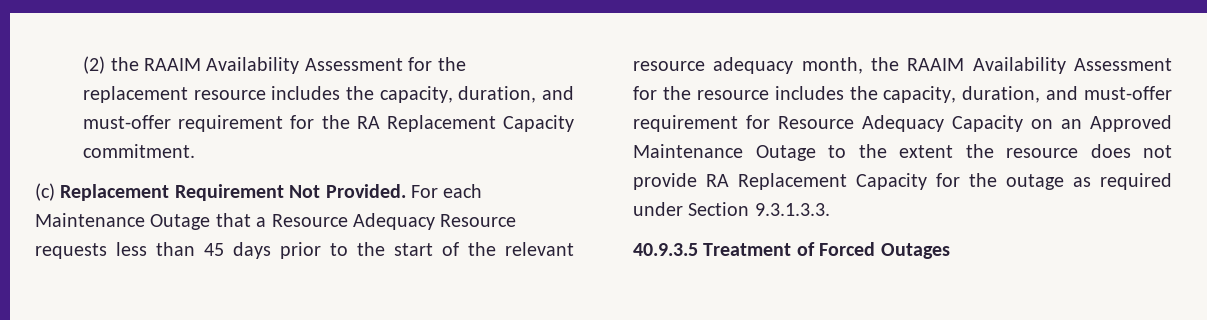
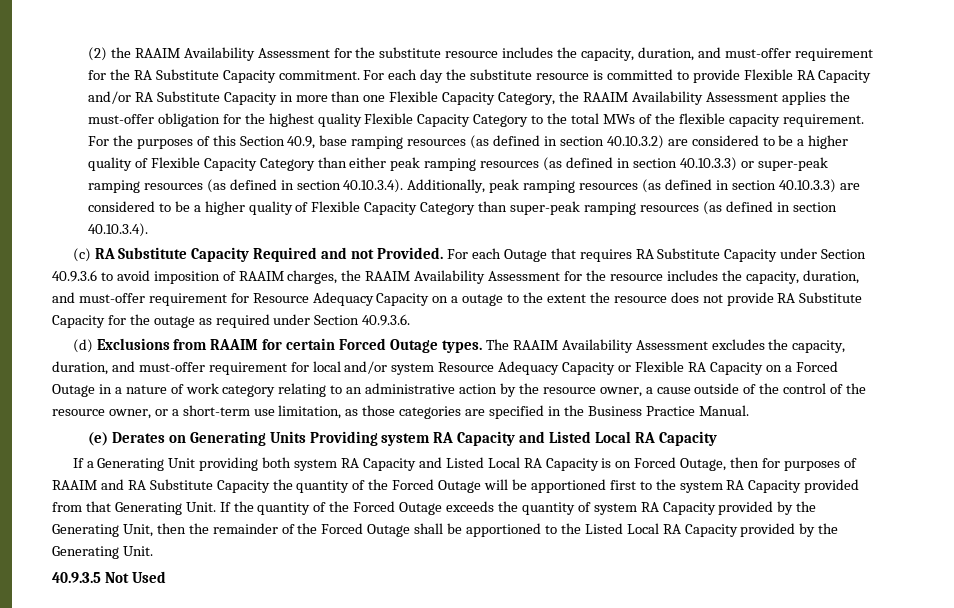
[83,86,189,103] replacement -> [379,47,442,58] substitute
[386,115,496,132] Replacement -> [155,69,219,80] Substitute
[35,183,321,201] // (c) Replacement Requirement Not -> [363,69,872,83] [87,91,850,105] [87,113,864,127] [87,135,849,149] [87,157,828,171] [87,179,860,193] [87,201,837,215] [87,223,148,237] [72,247,375,262] For each day the substitute resource is committed to provide Flexible RA Capacity and/or RA Substitute Capacity in more than one Flexible Capacity Category, the RAAIM Availability Assessment applies the must-offer obligation for the highest quality Flexible Capacity Category to the total MWs of the flexible capacity requirement. For the purposes of this Section 40.9, base ramping resources (as defined in section 40.10.3.2) are considered to be a higher quality of Flexible Capacity Category than either peak ramping resources (as defined in section 40.10.3.3) or super-peak ramping resources (as defined in section 40.10.3.4). Additionally, peak ramping resources (as defined in section 40.10.3.3) are considered to be a higher quality of Flexible Capacity Category than super-peak ramping resources (as defined in section 40.10.3.4). // (c) RA Substitute Capacity Required and not
[35,213,145,227] Maintenance -> (501, 253) none
[256,213,517,230] [35,242,574,259] [633,57,863,74] a Resource Adequacy Resource requests less than 45 days prior to the start of the relevant resource adequacy month, -> [579,248,867,262] [52,270,338,284] requires RA Substitute Capacity under Section 40.9.3.6 to avoid imposition of RAAIM charges,
[1061,115,1172,132] [633,144,816,161] an Approved Maintenance Outage -> [451,294,504,306] a outage
[738,173,847,190] Replacement -> [799,292,863,303] Substitute
[754,203,830,216] [633,242,950,259] 9.3.1.3.3. // 40.9.3.5 Treatment of Forced Outages -> [362,314,411,326] [72,338,846,353] [52,361,838,375] [52,383,867,397] [52,405,749,419] [87,431,717,446] [72,457,857,471] [52,479,860,493] [52,501,817,515] [52,523,839,537] [52,546,153,559] [52,571,166,583] 40.9.3.6. // (d) Exclusions from RAAIM for certain Forced Outage types. The RAAIM Availability Assessment excludes the capacity, duration, and must-offer requirement for local and/or system Resource Adequacy Capacity or Flexible RA Capacity on a Forced Outage in a nature of work category relating to an administrative action by the resource owner, a cause outside of the control of the resource owner, or a short-term use limitation, as those categories are specified in the Business Practice Manual. // (e) Derates on Generating Units Providing system RA Capacity and Listed Local RA Capacity // If a Generating Unit providing both system RA Capacity and Listed Local RA Capacity is on Forced Outage, then for purposes of RAAIM and RA Substitute Capacity the quantity of the Forced Outage will be apportioned first to the system RA Capacity provided from that Generating Unit. If the quantity of the Forced Outage exceeds the quantity of system RA Capacity provided by the Generating Unit, then the remainder of the Forced Outage shall be apportioned to the Listed Local RA Capacity provided by the Generating Unit. // 40.9.3.5 Not Used

